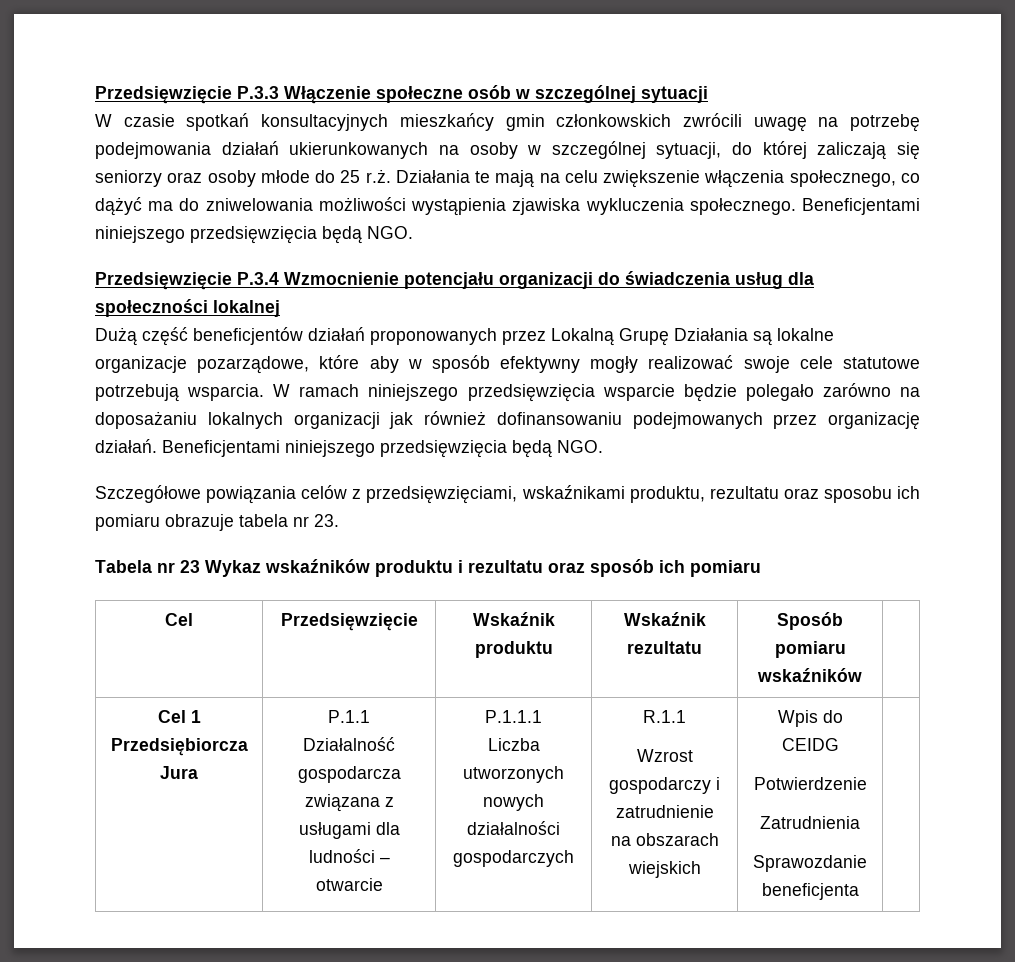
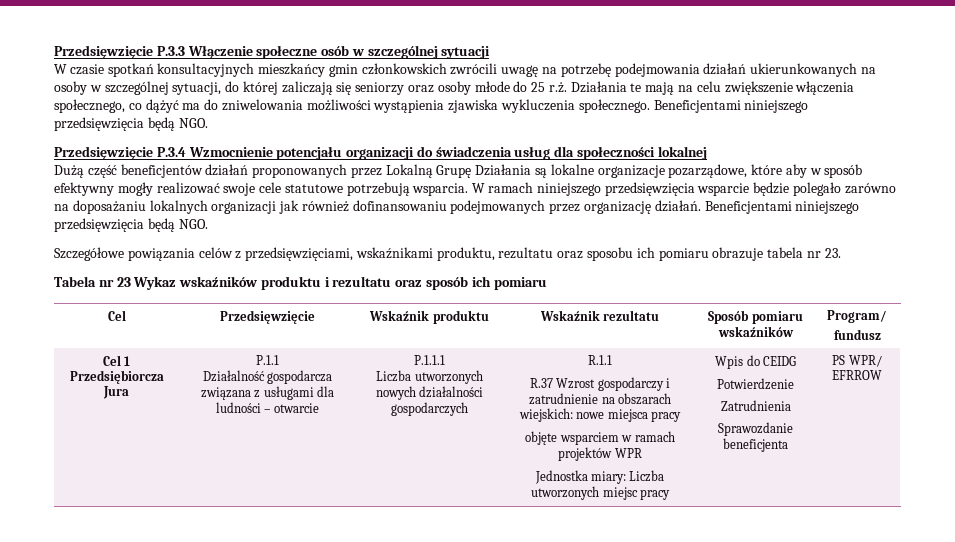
(862, 675) none -> [826,310,887,323] [833,329,881,340] Program/ // fundusz
(686, 716) none -> [529,378,553,388] R.37
[627,861,701,878] wiejskich -> [518,408,682,422] [525,431,675,445] [558,447,642,461] [534,470,665,484] [531,486,670,500] wiejskich: nowe miejsca pracy // objęte wsparciem w ramach projektów WPR // Jednostka miary: Liczba utworzonych miejsc pracy
(859, 891) none -> [832,355,882,367] [831,370,882,380] PS WPR/ EFRROW

